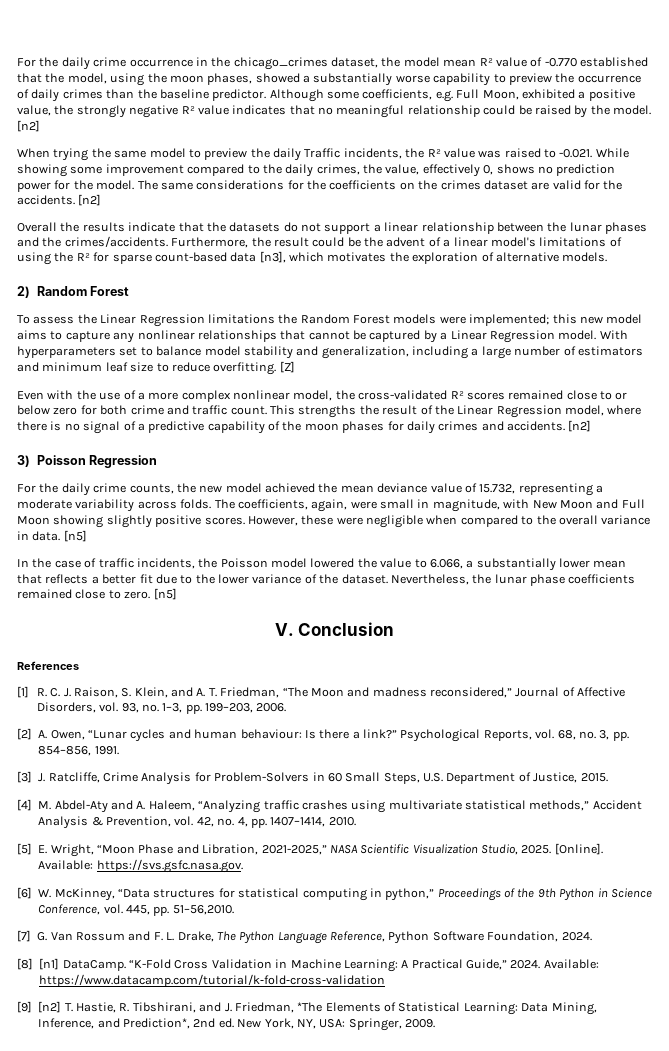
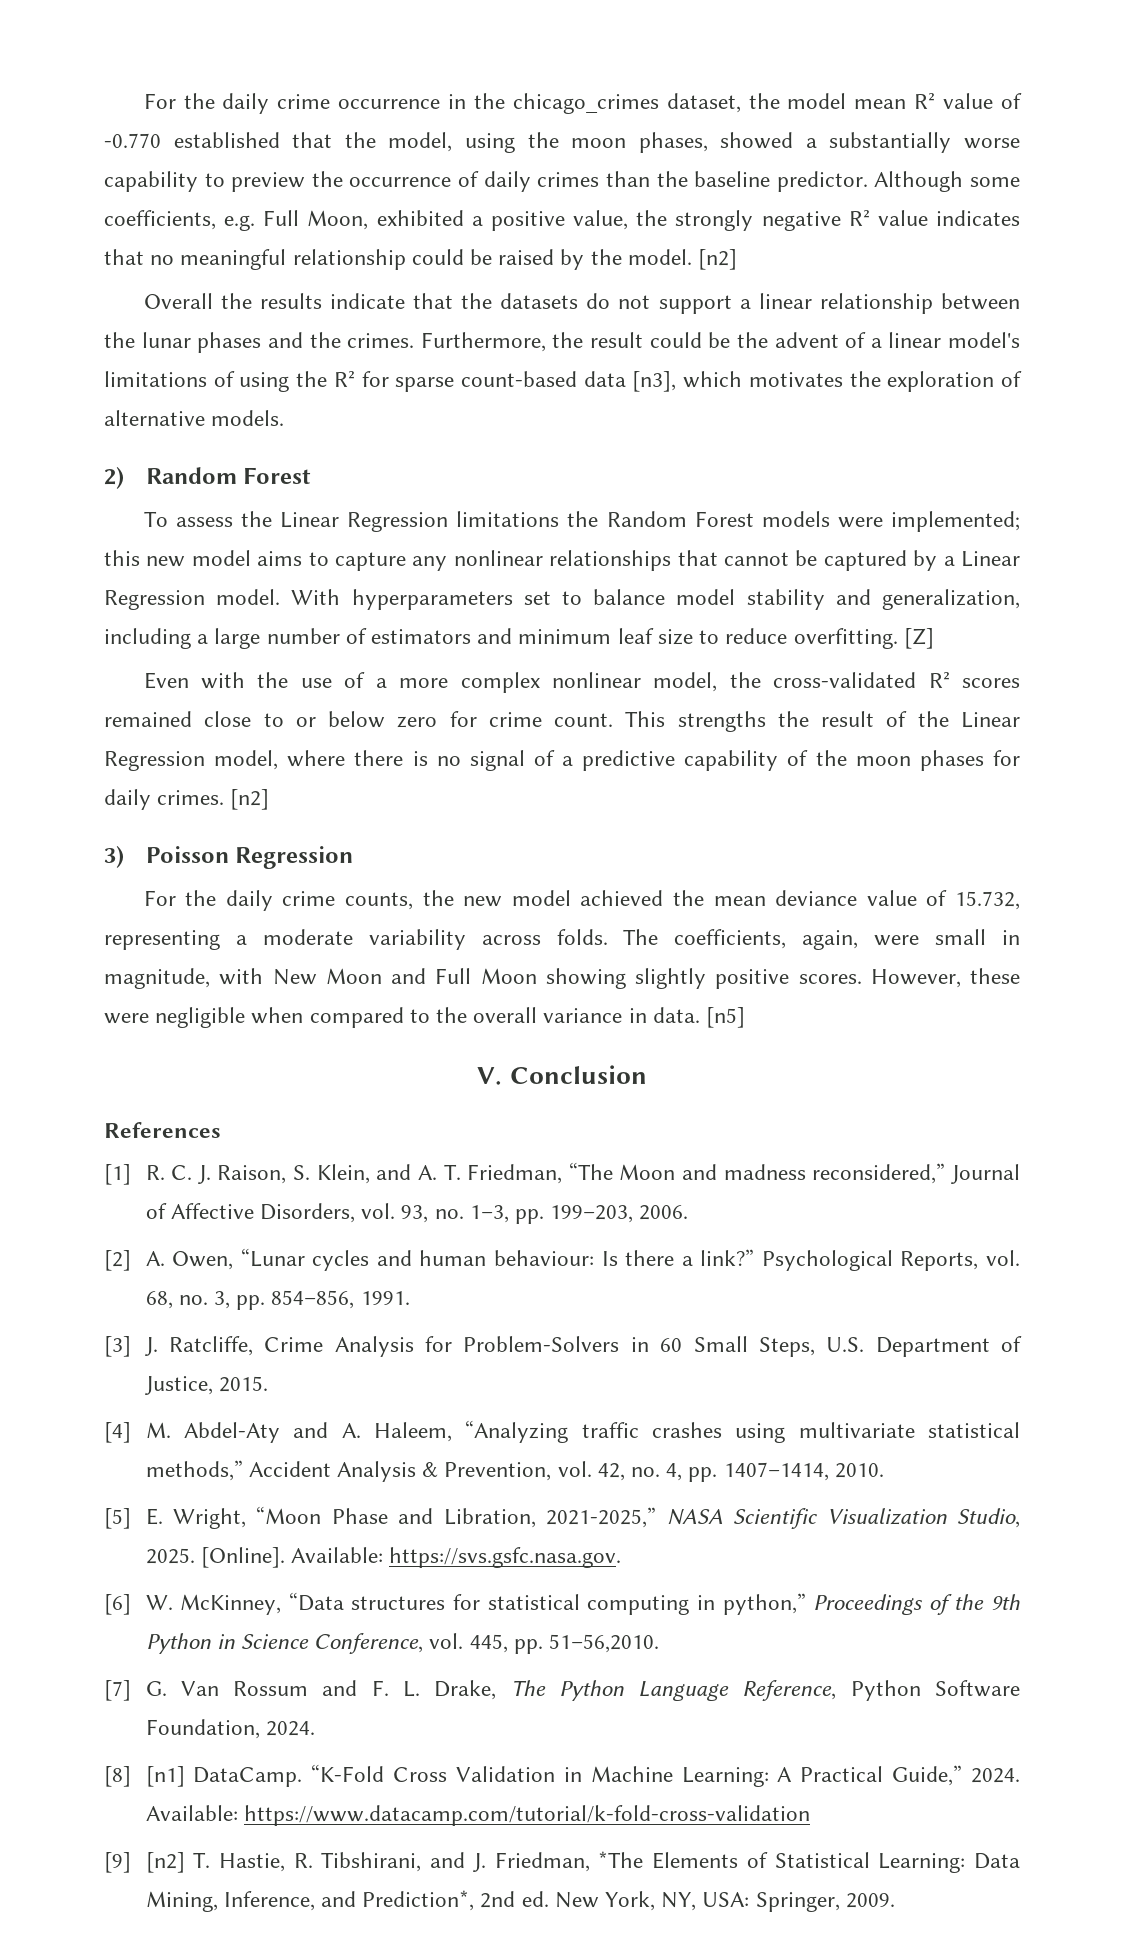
[17,148,629,161] [17,164,616,177] [17,180,623,192] [17,194,102,206] // When trying the same model to preview the daily Traffic incidents, the R² value was raised to -0.021. While showing some improvement compared to the daily crimes, the value, effectively 0, shows no prediction power for the model. The same considerations for the coefficients on the crimes dataset are valid for the accidents. [n2] -> (738, 259) none
[64,236,168,247] crimes/accidents. -> [347,333,415,348] crimes.
[100,405,228,415] both crime and traffic -> [488,712,542,727] crime
[438,421,565,431] crimes and accidents. -> [157,790,225,805] crimes.
[17,558,627,571] [17,574,636,586] [17,588,177,600] // In the case of traffic incidents, the Poisson model lowered the value to 6.066, a substantially lower mean that reflects a better fit due to the lower variance of the dataset. Nevertheless, the lunar phase coefficients remained close to zero. [n5] -> (746, 1017) none

